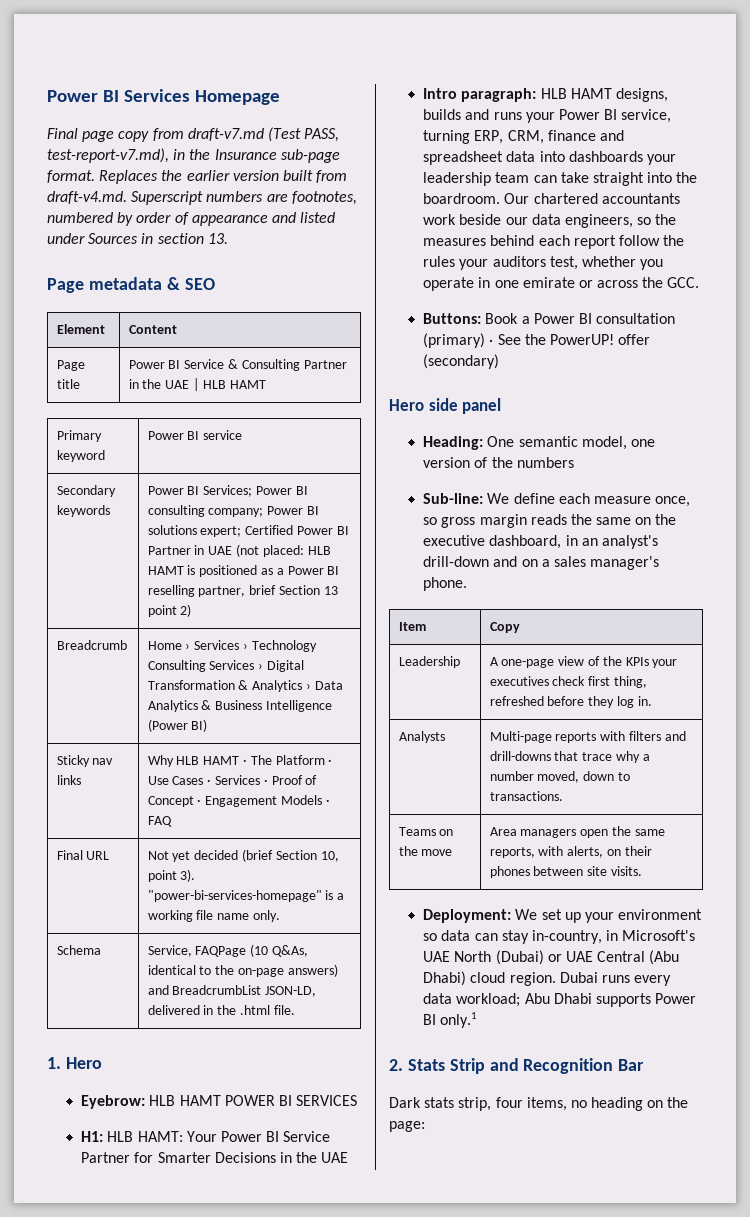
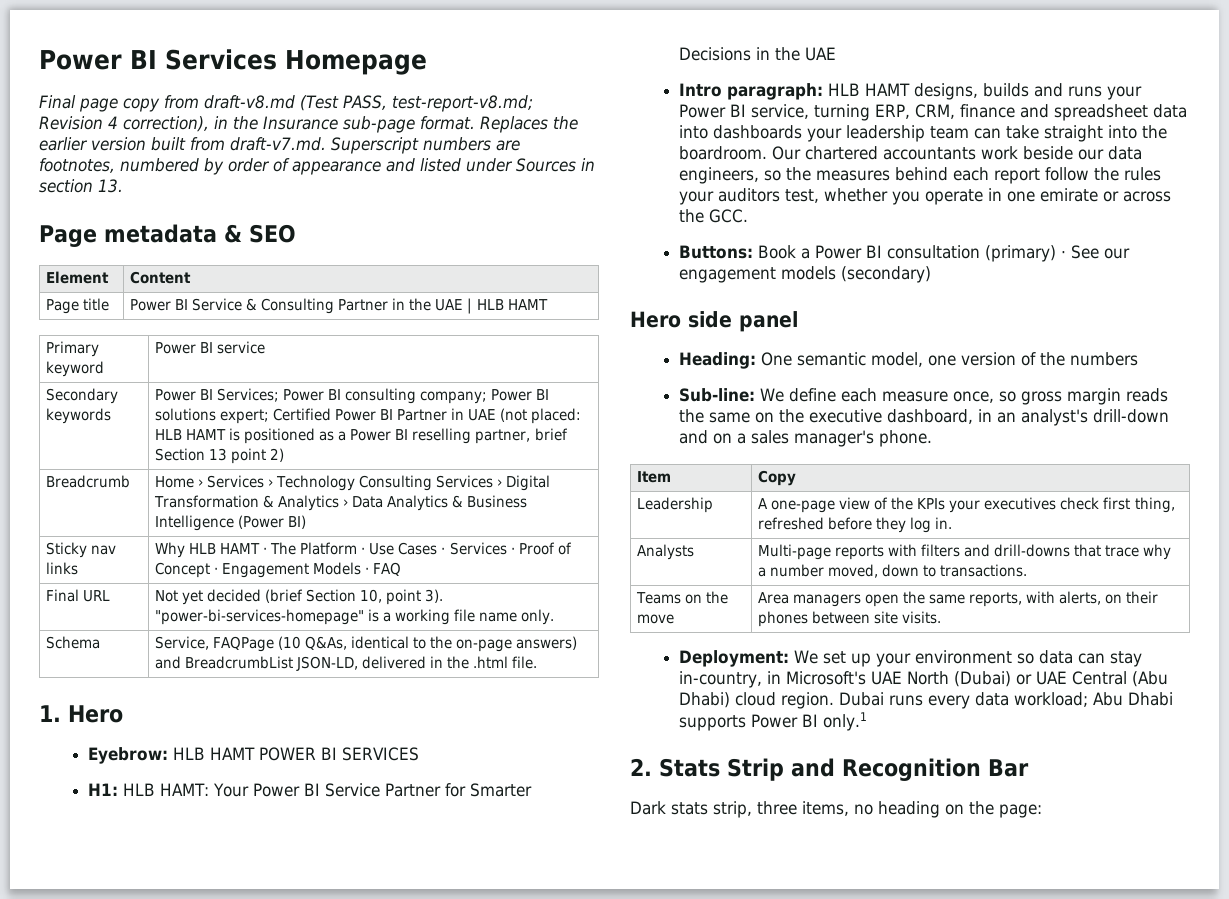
[187,128,264,141] draft-v7.md -> [204,95,295,109] draft-v8.md
[47,148,169,163] test-report-v7.md), -> [391,95,533,112] [39,116,209,132] test-report-v8.md; Revision 4 correction),
[47,191,127,204] draft-v4.md. -> [230,137,326,151] draft-v7.md.
[524,334,651,345] the PowerUP! offer -> [1103,248,1130,259] [678,266,836,283] our engagement models
[495,1097,523,1108] four -> [757,801,797,815] three

